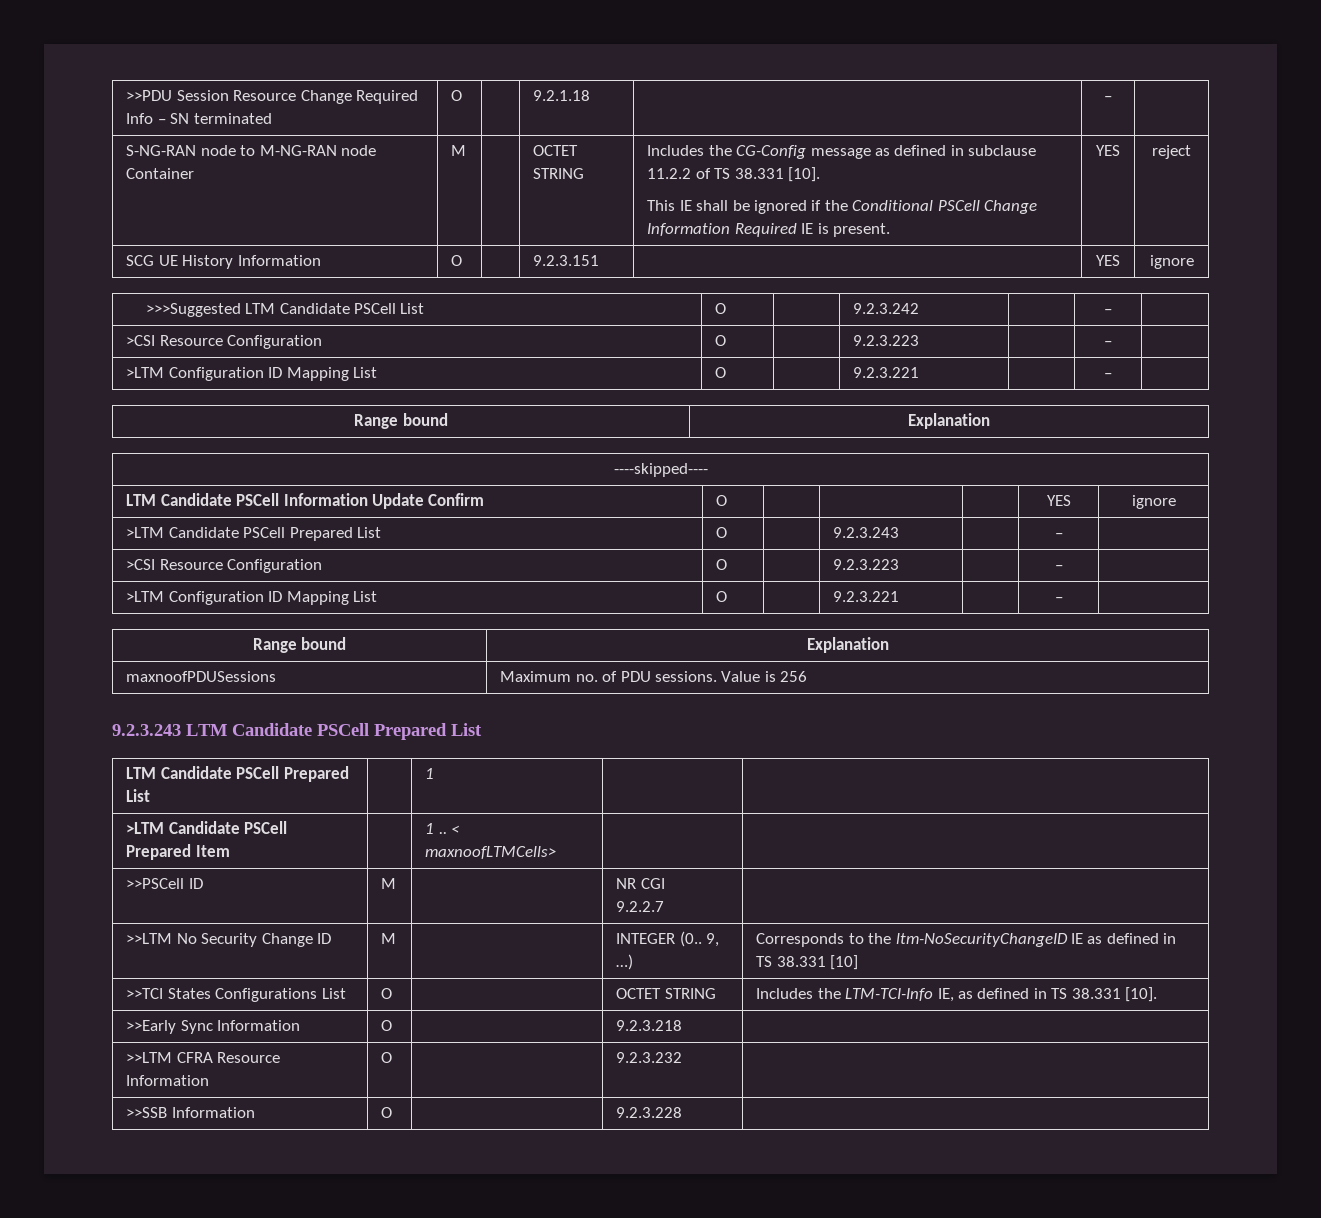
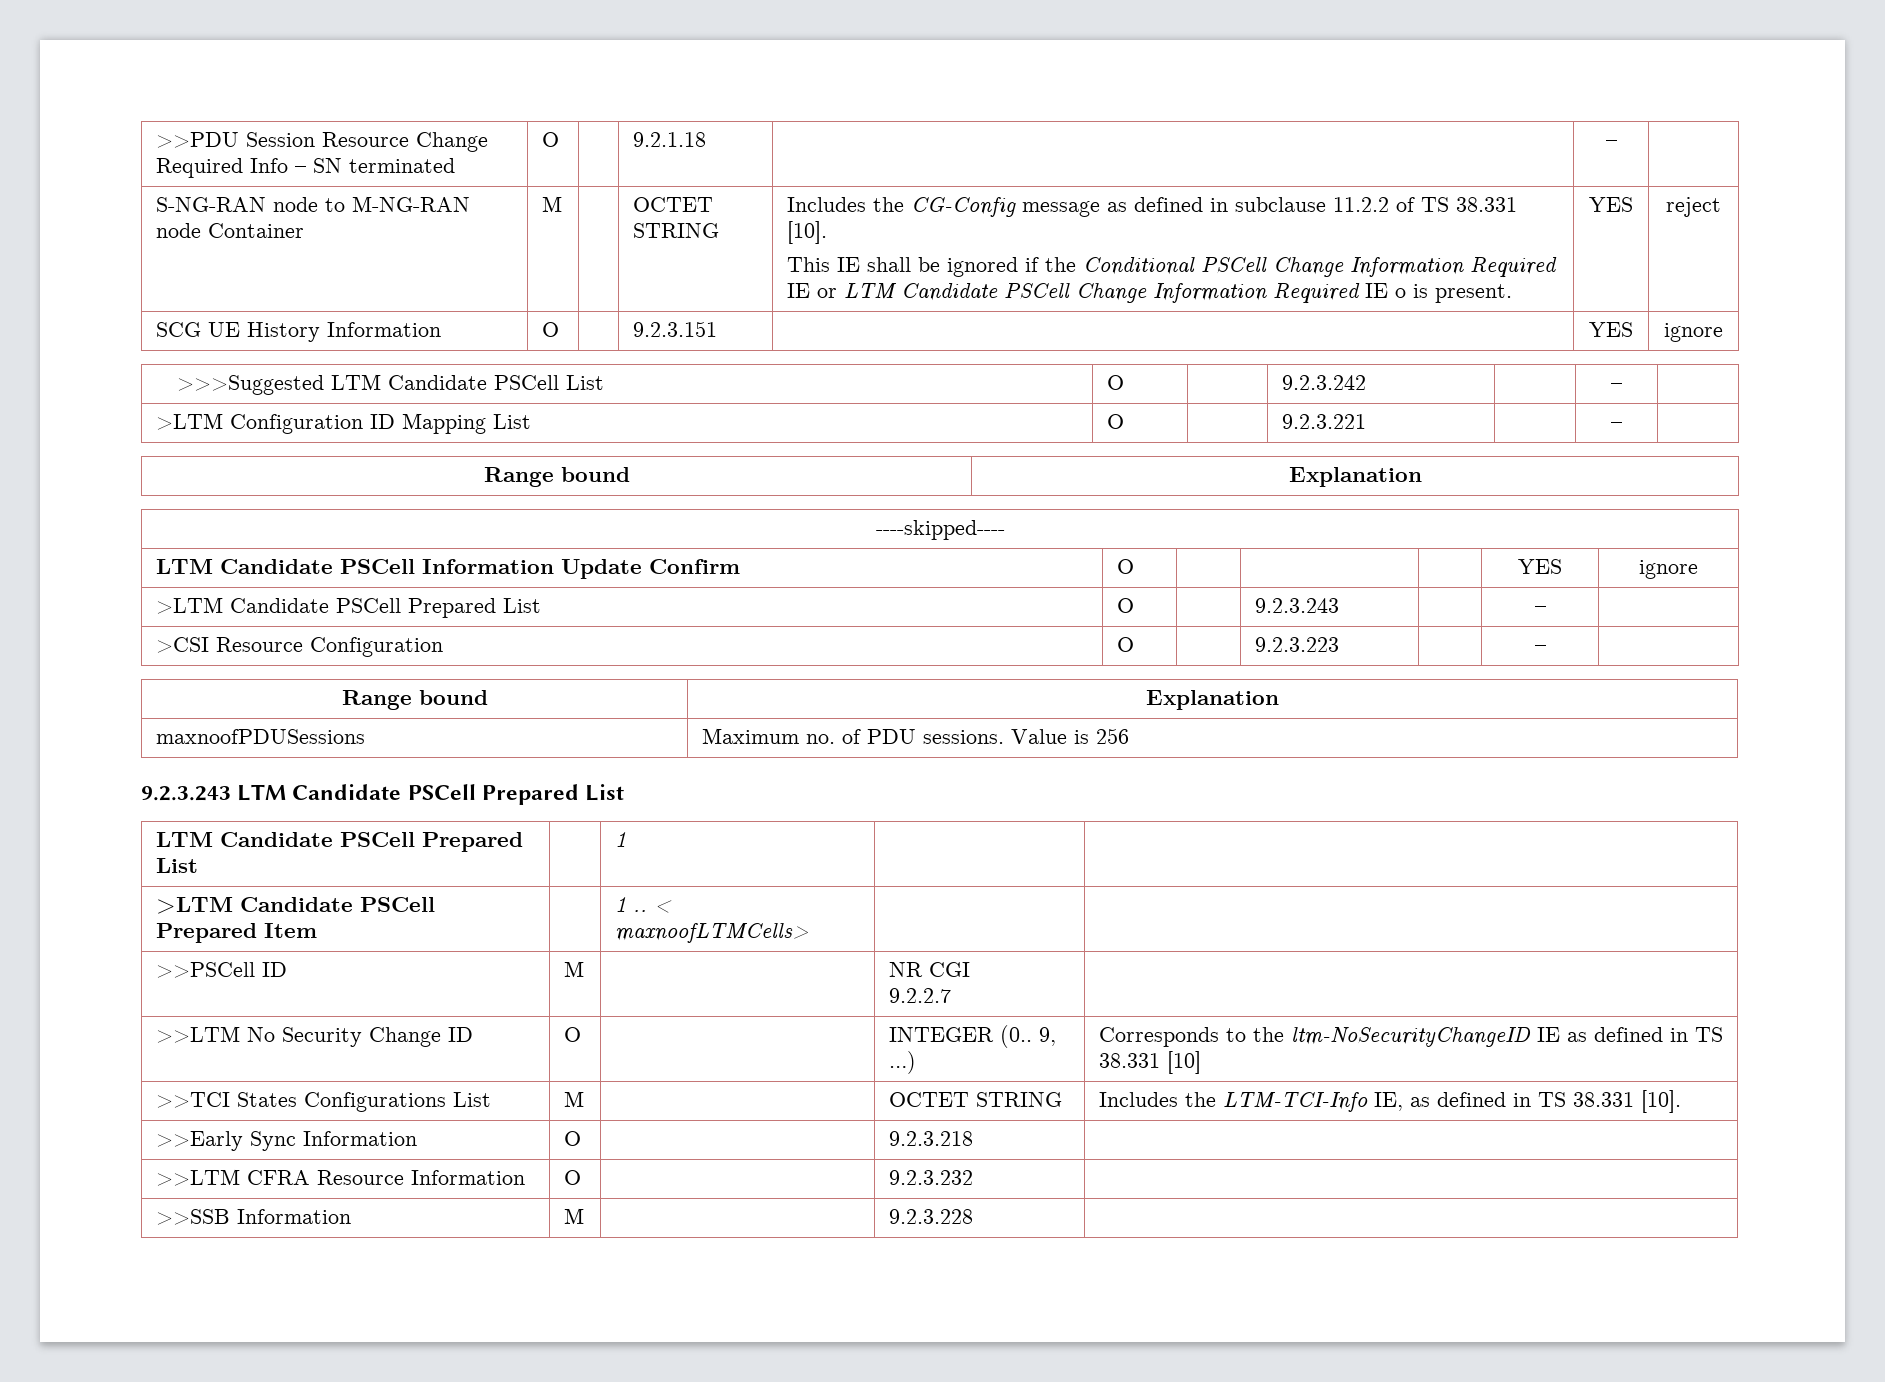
(814, 228) none -> [816,283,1406,304] or LTM Candidate PSCell Change Information Required IE o
[126,335,323,349] [715,335,727,346] [853,335,920,346] [1104,341,1112,346] // >CSI Resource Configuration | O | | 9.2.3.223 | | – | -> (1622, 386) none
[126,591,377,605] [716,591,728,602] [833,591,900,602] [1054,597,1063,602] // >LTM Configuration ID Mapping List | O | | 9.2.3.221 | | – | -> (1546, 648) none
[381,933,397,944] M -> [563,1027,581,1042] O
[381,988,393,999] O -> [563,1091,584,1107] M
[381,1107,393,1118] O -> [563,1208,584,1224] M

